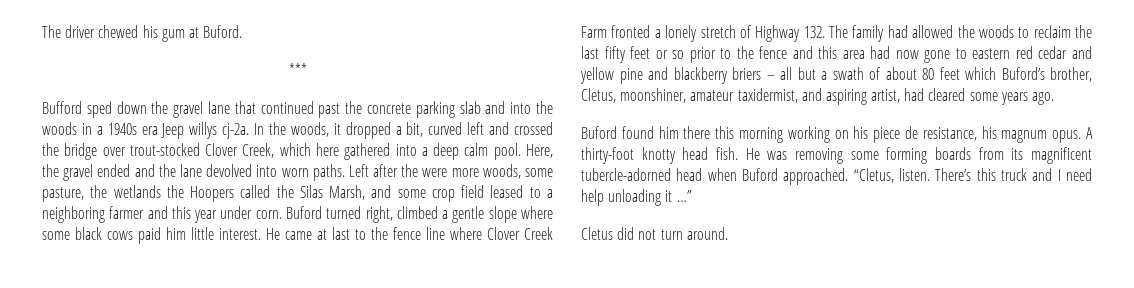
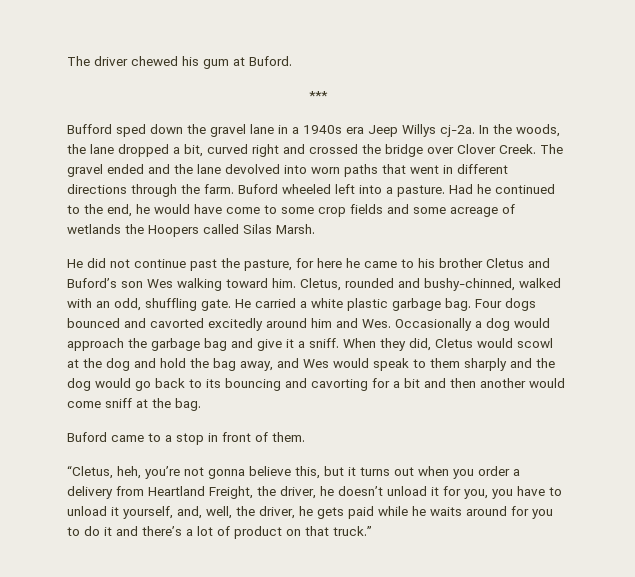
[234,101,554,118] [42,122,77,135] that continued past the concrete parking slab and into the woods -> (274, 129) none
[189,122,218,139] willys -> [402,124,436,137] Willys
[333,123,341,135] it -> [67,144,114,154] the lane
[467,122,485,135] left -> [252,144,279,157] right
[129,143,553,160] [42,164,59,177] trout-stocked Clover Creek, which here gathered into a deep calm pool. Here, the -> [457,144,563,154] Clover Creek. The
[312,164,553,181] [42,185,553,202] [42,206,553,223] [42,227,553,244] [581,25,1092,42] [581,46,1092,63] [580,67,1092,84] [581,88,1055,105] [581,126,1093,143] [581,147,1092,164] [581,168,1092,185] [581,189,692,206] [581,227,728,240] paths. Left after the were more woods, some pasture, the wetlands the Hoopers called the Silas Marsh, and some crop field leased to a neighboring farmer and this year under corn. Buford turned right, climbed a gentle slope where some black cows paid him little interest. He came at last to the fence line where Clover Creek Farm fronted a lonely stretch of Highway 132. The family had allowed the woods to reclaim the last fifty feet or so prior to the fence and this area had now gone to eastern red cedar and yellow pine and blackberry briers – all but a swath of about 80 feet which Buford’s brother, Cletus, moonshiner, amateur taxidermist, and aspiring artist, had cleared some years ago. // Buford found him there this morning working on his piece de resistance, his magnum opus. A thirty-foot knotty head fish. He was removing some forming boards from its magnificent tubercle-adorned head when Buford approached. “Cletus, listen. There’s this truck and I need help unloading it …” // Cletus did not turn around. -> [344,164,508,177] [67,184,555,197] [67,204,515,217] [67,224,315,237] [67,258,550,271] [67,278,561,291] [67,298,536,311] [67,318,550,331] [67,338,553,351] [67,358,555,371] [67,378,565,391] [67,398,201,411] [67,432,305,445] [67,465,520,479] [67,486,562,499] [67,506,553,519] [67,526,372,539] paths that went in different directions through the farm. Buford wheeled left into a pasture. Had he continued to the end, he would have come to some crop fields and some acreage of wetlands the Hoopers called Silas Marsh. // He did not continue past the pasture, for here he came to his brother Cletus and Buford’s son Wes walking toward him. Cletus, rounded and bushy-chinned, walked with an odd, shuffling gate. He carried a white plastic garbage bag. Four dogs bounced and cavorted excitedly around him and Wes. Occasionally a dog would approach the garbage bag and give it a sniff. When they did, Cletus would scowl at the dog and hold the bag away, and Wes would speak to them sharply and the dog would go back to its bouncing and cavorting for a bit and then another would come sniff at the bag. // Buford came to a stop in front of them. // “Cletus, heh, you’re not gonna believe this, but it turns out when you order a delivery from Heartland Freight, the driver, he doesn’t unload it for you, you have to unload it yourself, and, well, the driver, he gets paid while he waits around for you to do it and there’s a lot of product on that truck.”

